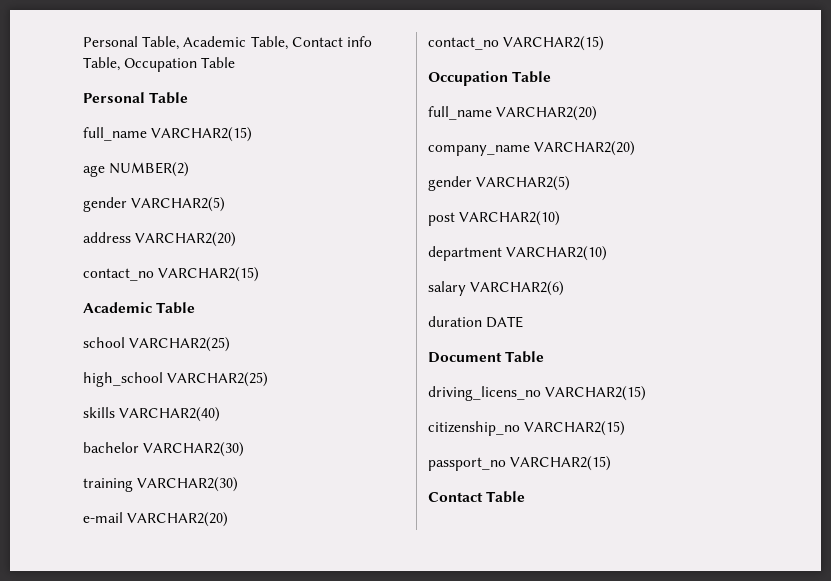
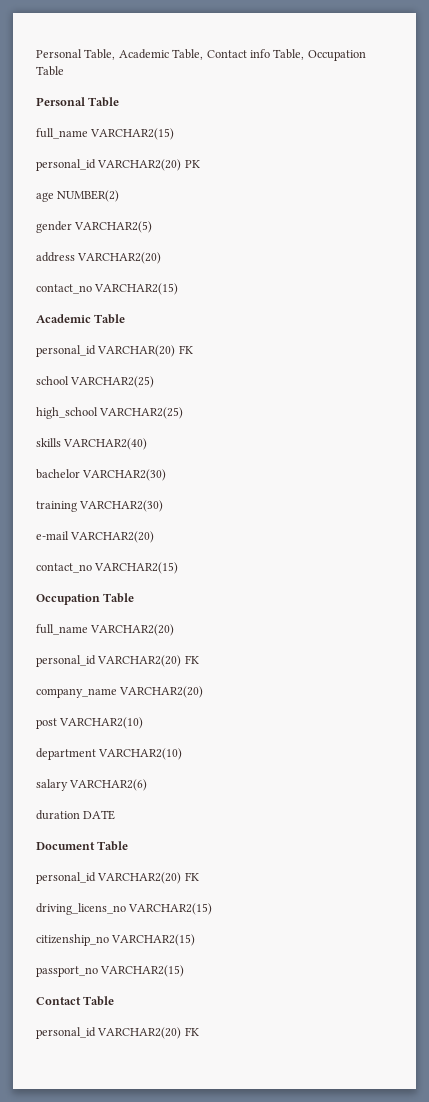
(253, 134) none -> [36,159,200,171] // personal_id VARCHAR2(20) PK
(196, 308) none -> [36,345,193,357] // personal_id VARCHAR(20) FK
(598, 113) none -> [36,655,199,667] // personal_id VARCHAR2(20) FK
[428,176,571,191] // gender VARCHAR2(5) -> (204, 692) none
(545, 357) none -> [36,872,199,884] // personal_id VARCHAR2(20) FK
(526, 497) none -> [36,1027,199,1039] // personal_id VARCHAR2(20) FK

